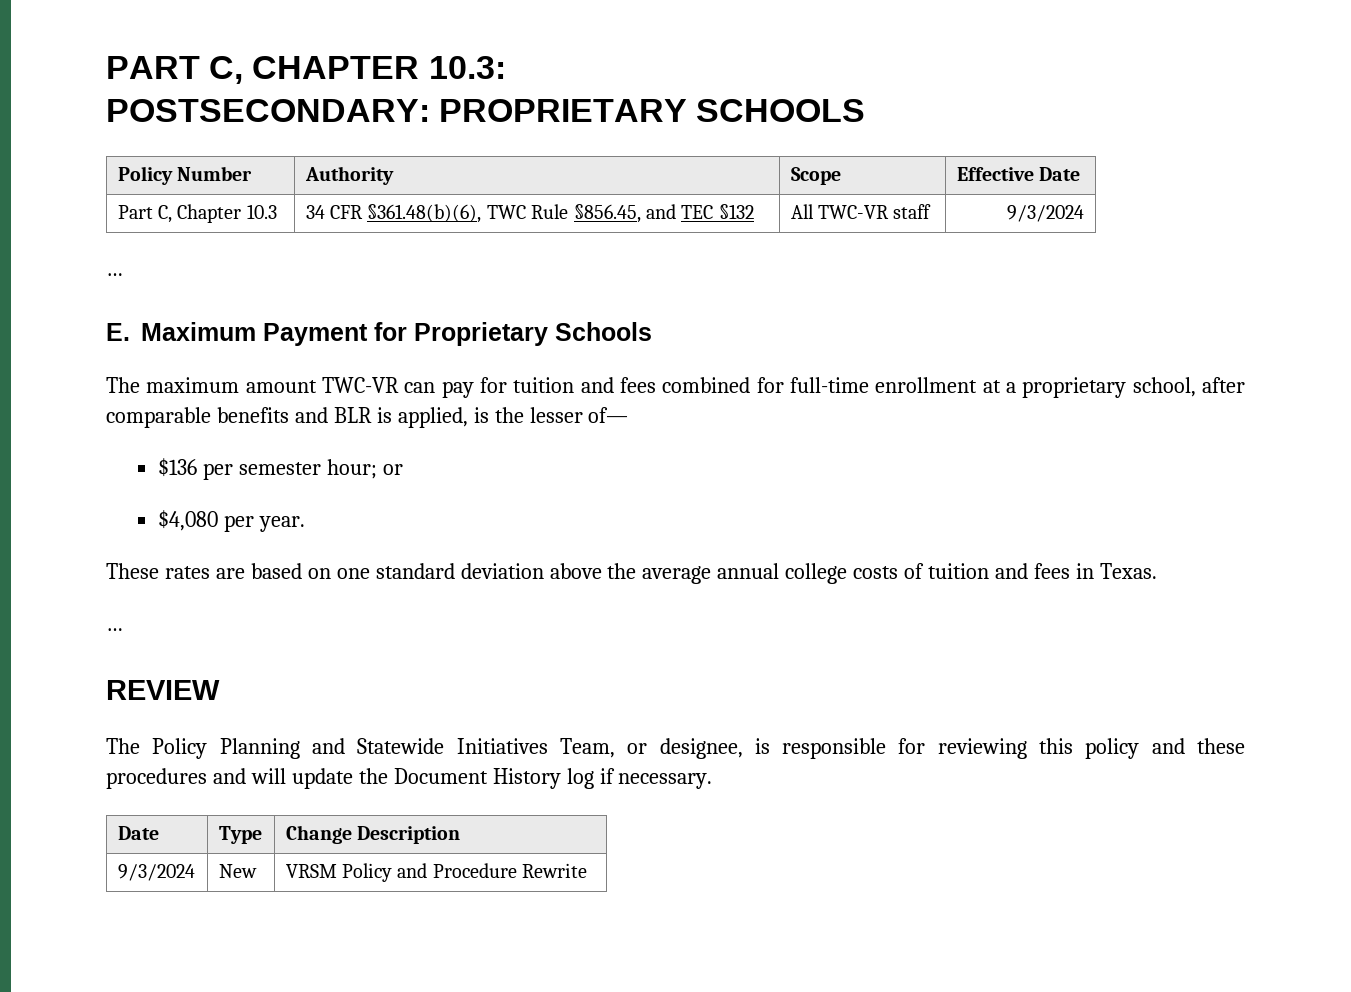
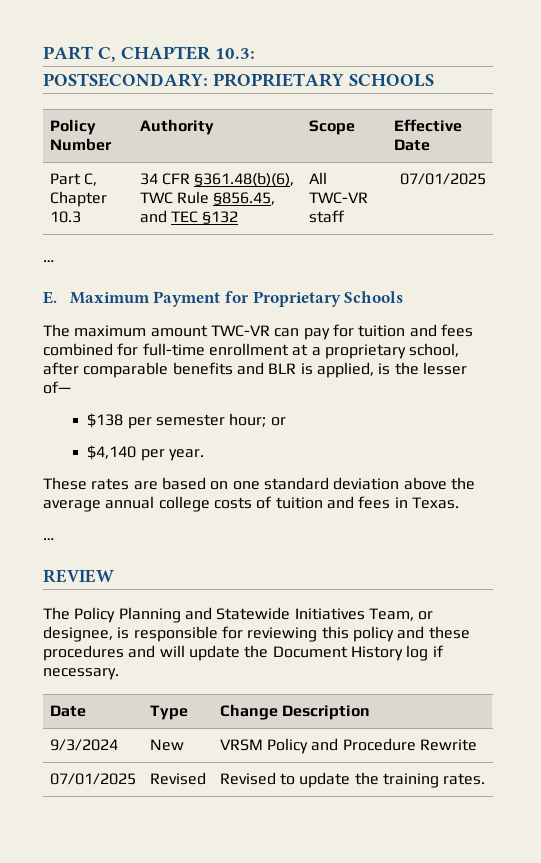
[1007,205,1085,222] 9/3/2024 -> [400,173,487,185] 07/01/2025
[158,458,198,477] $136 -> [87,413,124,428] $138
[158,510,219,531] $4,080 -> [87,445,137,460] $4,140
(588, 870) none -> [49,773,136,785] [149,772,206,785] [219,772,486,788] // 07/01/2025 | Revised | Revised to update the training rates.

